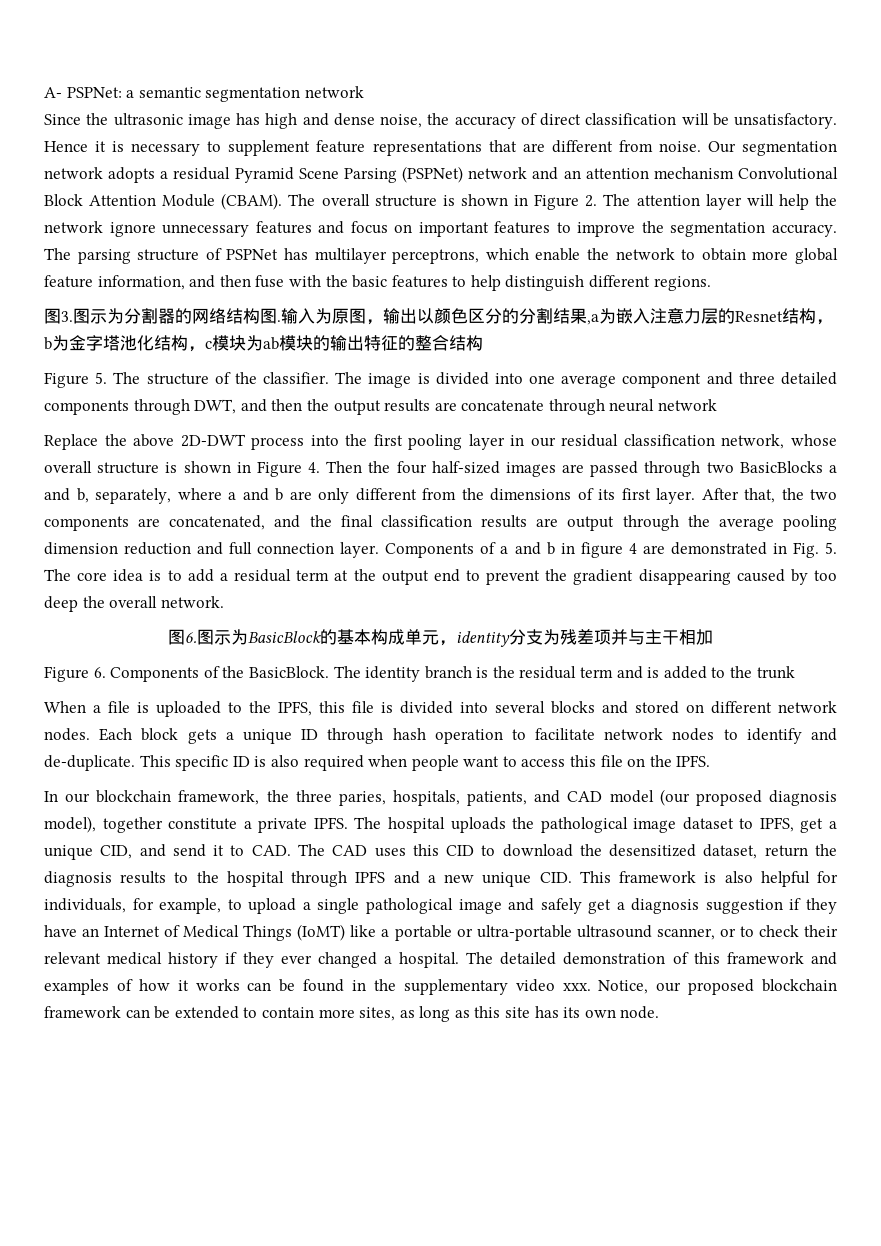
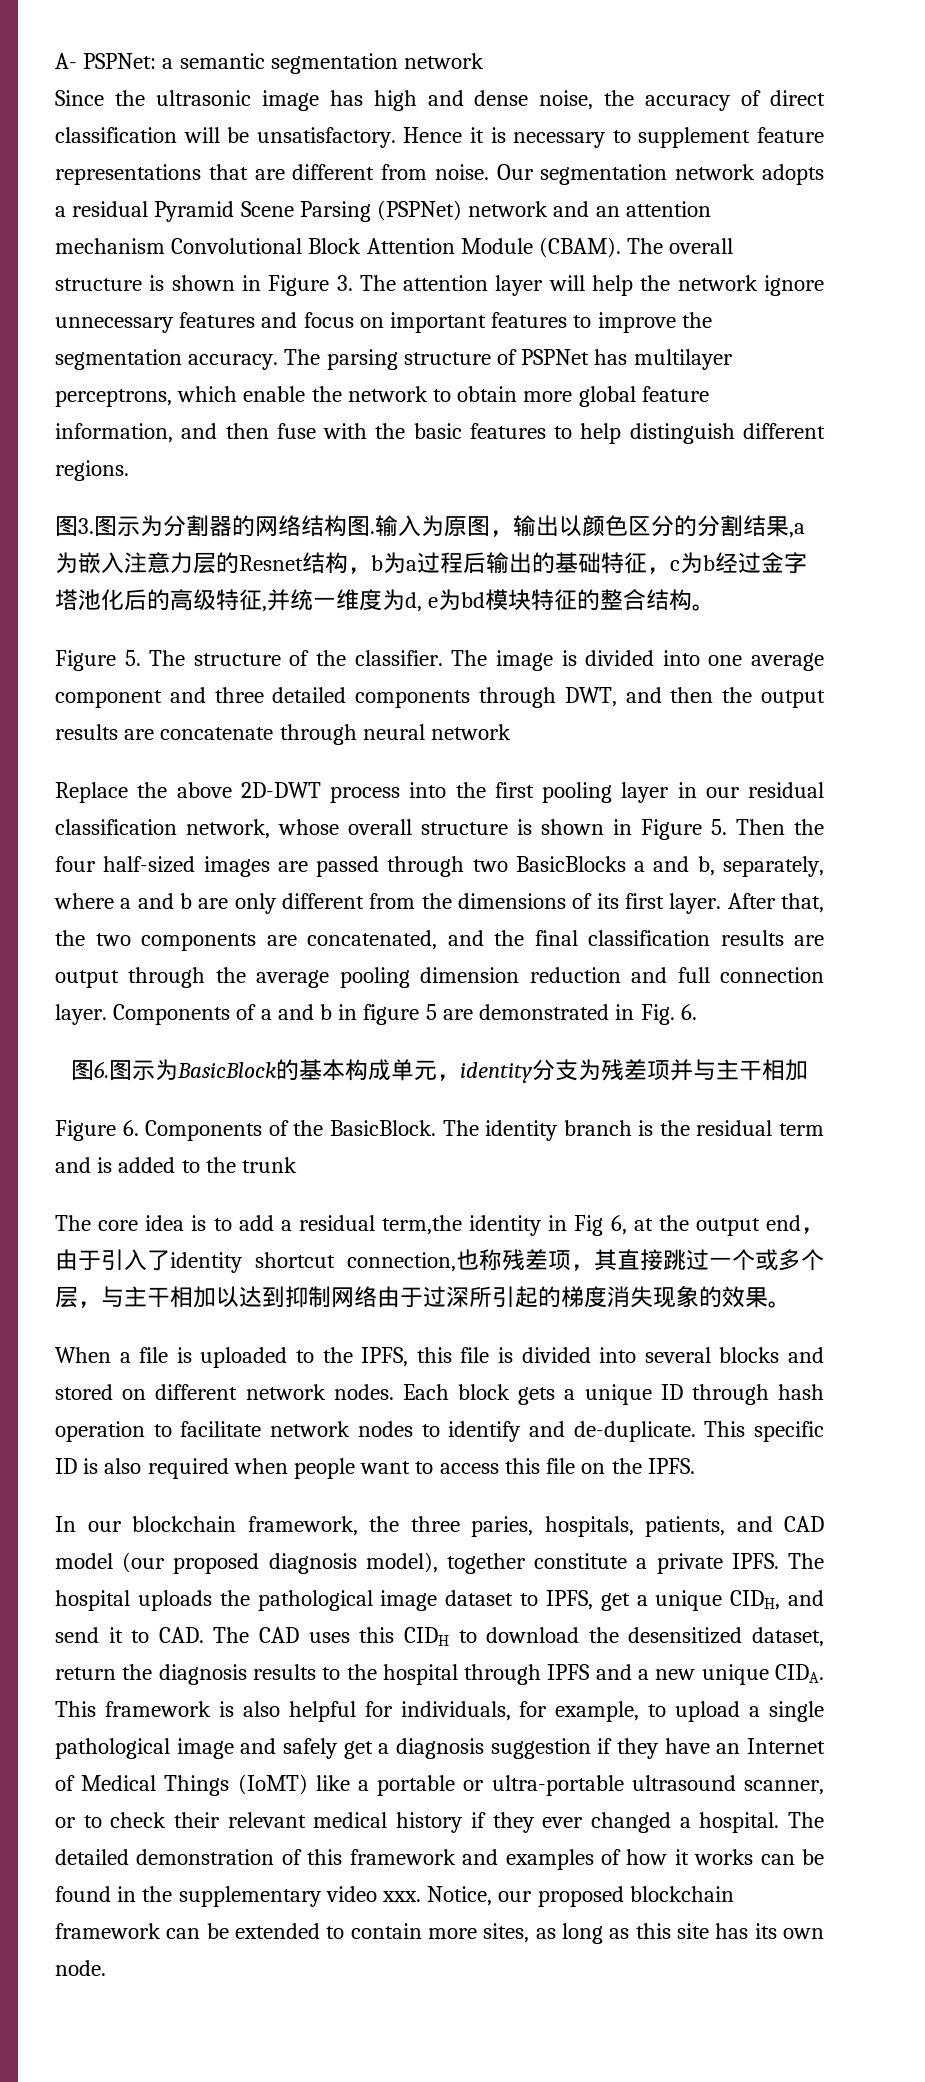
[585,195,598,207] 2. -> [336,275,353,291] 3.
[69,335,364,352] 金字塔池化结构，c模块为ab模块的输出 -> [406,552,807,574] [55,589,532,612] a过程后输出的基础特征，c为b经过金字塔池化后的高级特征,并统一维度为d, e为bd模块
(483, 343) none -> [692,604,716,611] 。
[308,462,321,473] 4. -> [711,819,727,835] 5.
[628,543,637,554] 4 -> [425,1004,437,1020] 5
[824,542,837,554] [44,569,837,585] [44,596,224,612] 5. The core idea is to add a residual term at the output end to prevent the gradient disappearing caused by too deep the overall network. -> [680,1003,697,1020] 6.
(795, 672) none -> [55,1214,824,1236] [55,1249,824,1273] [55,1285,791,1308] // The core idea is to add a residual term,the identity in Fig 6, at the output end，由于引入了identity shortcut connection,也称残差项，其直接跳过一个或多个层，与主干相加以达到抑制网络由于过深所引起的梯度消失现象的效果。
[100,845,133,859] CID, -> [730,1590,781,1610] CIDH,
[446,845,475,856] CID -> [403,1627,449,1646] CIDH
[539,872,572,883] CID. -> [774,1664,824,1683] CIDA.

